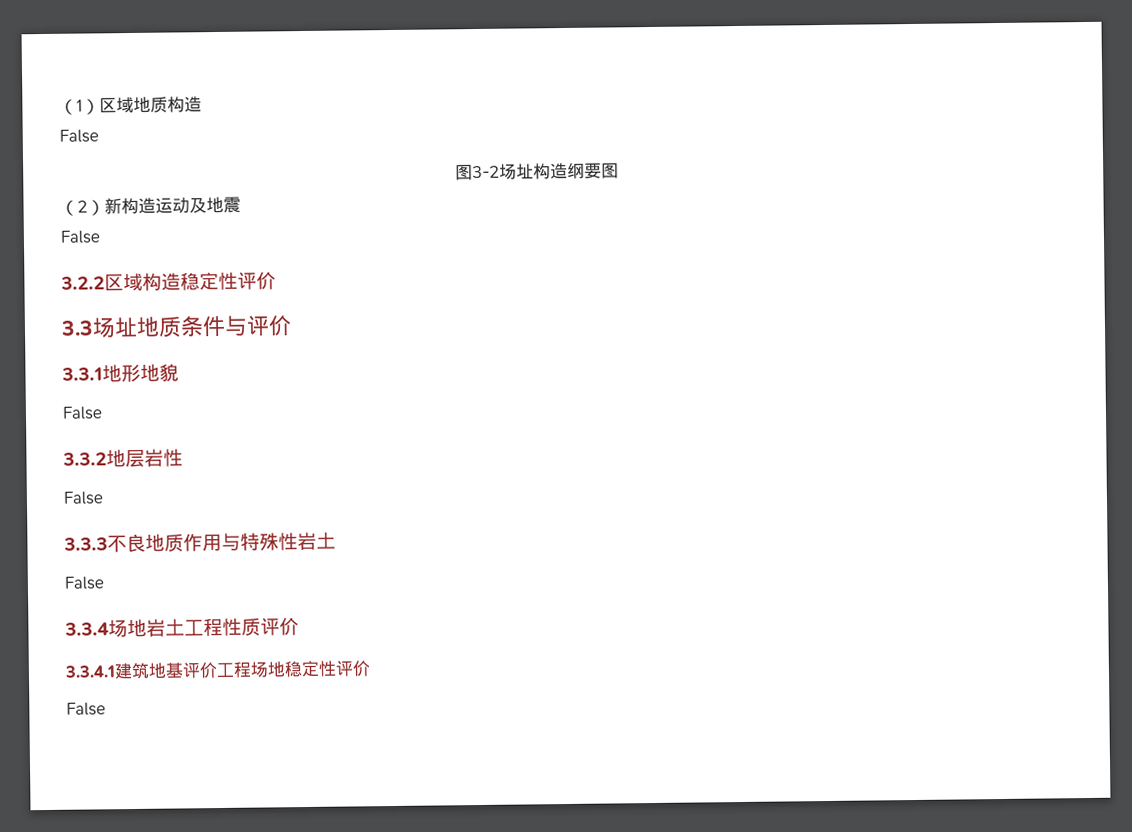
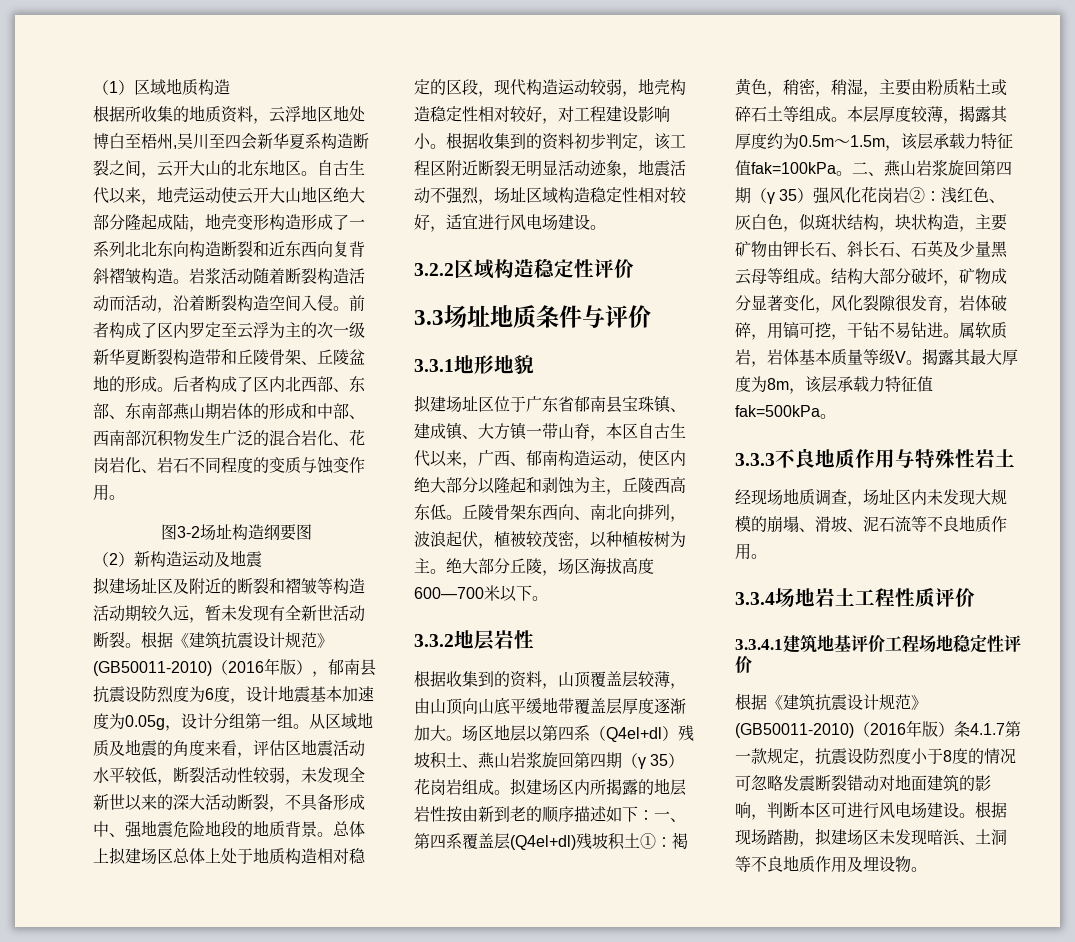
[59,129,99,143] False -> [93,105,365,124] [93,133,369,150] [93,159,365,178] [93,186,365,205] [93,213,365,232] [93,240,365,258] [93,267,365,285] [93,294,365,313] [93,322,365,339] [93,348,365,365] [93,375,365,392] [93,403,365,420] [93,429,365,447] [93,456,365,474] [93,484,125,501] 根据所收集的地质资料，云浮地区地处博白至梧州,吴川至四会新华夏系构造断裂之间，云开大山的北东地区。自古生代以来，地壳运动使云开大山地区绝大部分隆起成陆，地壳变形构造形成了一系列北北东向构造断裂和近东西向复背斜褶皱构造。岩浆活动随着断裂构造活动而活动，沿着断裂构造空间入侵。前者构成了区内罗定至云浮为主的次一级新华夏断裂构造带和丘陵骨架、丘陵盆地的形成。后者构成了区内北西部、东部、东南部燕山期岩体的形成和中部、西南部沉积物发生广泛的混合岩化、花岗岩化、岩石不同程度的变质与蚀变作用。
[60,230,100,244] False -> [93,577,365,595] [93,605,365,623] [93,631,333,649] [93,658,376,677] [93,685,374,704] [93,712,373,731] [93,739,365,758] [93,766,365,785] [93,793,365,812] [93,820,365,838] [93,847,366,865] [414,78,686,97] [414,106,670,124] [414,132,686,151] [414,159,686,178] [414,187,687,205] [414,214,606,232] 拟建场址区及附近的断裂和褶皱等构造活动期较久远，暂未发现有全新世活动断裂。根据《建筑抗震设计规范》(GB50011-2010)（2016年版），郁南县抗震设防烈度为6度，设计地震基本加速度为0.05g，设计分组第一组。从区域地质及地震的角度来看，评估区地震活动水平较低，断裂活动性较弱，未发现全新世以来的深大活动断裂，不具备形成中、强地震危险地段的地质背景。总体上拟建场区总体上处于地质构造相对稳定的区段，现代构造运动较弱，地壳构造稳定性相对较好，对工程建设影响小。根据收集到的资料初步判定，该工程区附近断裂无明显活动迹象，地震活动不强烈，场址区域构造稳定性相对较好，适宜进行风电场建设。
[62,406,103,420] [62,448,183,468] [63,491,103,505] False // 3.3.2地层岩性 // False -> [414,395,686,413] [414,422,686,441] [414,450,686,468] [414,476,686,495] [414,504,686,522] [414,530,686,549] [414,557,654,576] [414,585,548,602] [414,630,534,650] [414,670,686,689] [414,697,686,715] [414,724,694,742] [414,752,685,769] [414,778,686,796] [414,806,686,823] [414,832,688,850] [735,78,1007,97] [735,105,1008,124] [735,133,1013,151] [735,160,1012,177] [735,186,1006,204] [735,214,1007,232] [735,240,1008,258] [735,268,1007,286] [735,294,1007,313] [735,322,1007,340] [735,348,1018,367] [735,376,933,394] [735,405,836,419] 拟建场址区位于广东省郁南县宝珠镇、建成镇、大方镇一带山脊，本区自古生代以来，广西、郁南构造运动，使区内绝大部分以隆起和剥蚀为主，丘陵西高东低。丘陵骨架东西向、南北向排列，波浪起伏，植被较茂密，以种植桉树为主。绝大部分丘陵，场区海拔高度600—700米以下。 // 3.3.2地层岩性 // 根据收集到的资料，山顶覆盖层较薄，由山顶向山底平缓地带覆盖层厚度逐渐加大。场区地层以第四系（Q4el+dl）残坡积土、燕山岩浆旋回第四期（γ 35）花岗岩组成。拟建场区内所揭露的地层岩性按由新到老的顺序描述如下：一、第四系覆盖层(Q4el+dl)残坡积土①：褐黄色，稍密，稍湿，主要由粉质粘土或碎石土等组成。本层厚度较薄，揭露其厚度约为0.5m～1.5m，该层承载力特征值fak=100kPa。二、燕山岩浆旋回第四期（γ 35）强风化花岗岩②：浅红色、灰白色，似斑状结构，块状构造，主要矿物由钾长石、斜长石、石英及少量黑云母等组成。结构大部分破坏，矿物成分显著变化，风化裂隙很发育，岩体破碎，用镐可挖，干钻不易钻进。属软质岩，岩体基本质量等级V。揭露其最大厚度为8m，该层承载力特征值fak=500kPa。
[64,576,104,590] False -> [735,488,1007,507] [735,515,1007,533] [735,543,767,560] 经现场地质调查，场址区内未发现大规模的崩塌、滑坡、泥石流等不良地质作用。
[66,702,106,716] False -> [735,693,927,711] [735,720,1021,738] [735,747,1016,766] [735,774,991,792] [735,801,1007,820] [735,828,1007,847] [735,855,927,873] 根据《建筑抗震设计规范》(GB50011-2010)（2016年版）条4.1.7第一款规定，抗震设防烈度小于8度的情况可忽略发震断裂错动对地面建筑的影响，判断本区可进行风电场建设。根据现场踏勘，拟建场区未发现暗浜、土洞等不良地质作用及埋设物。

